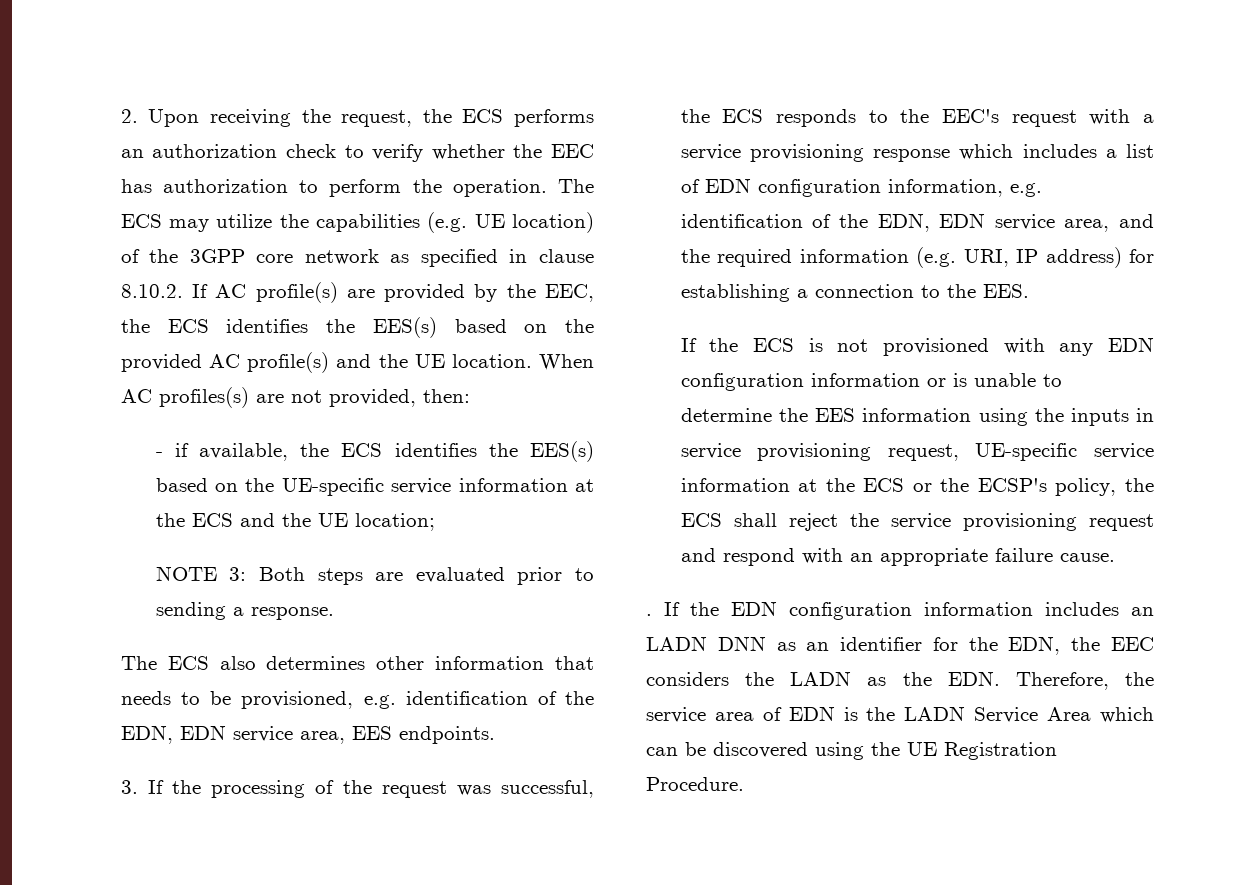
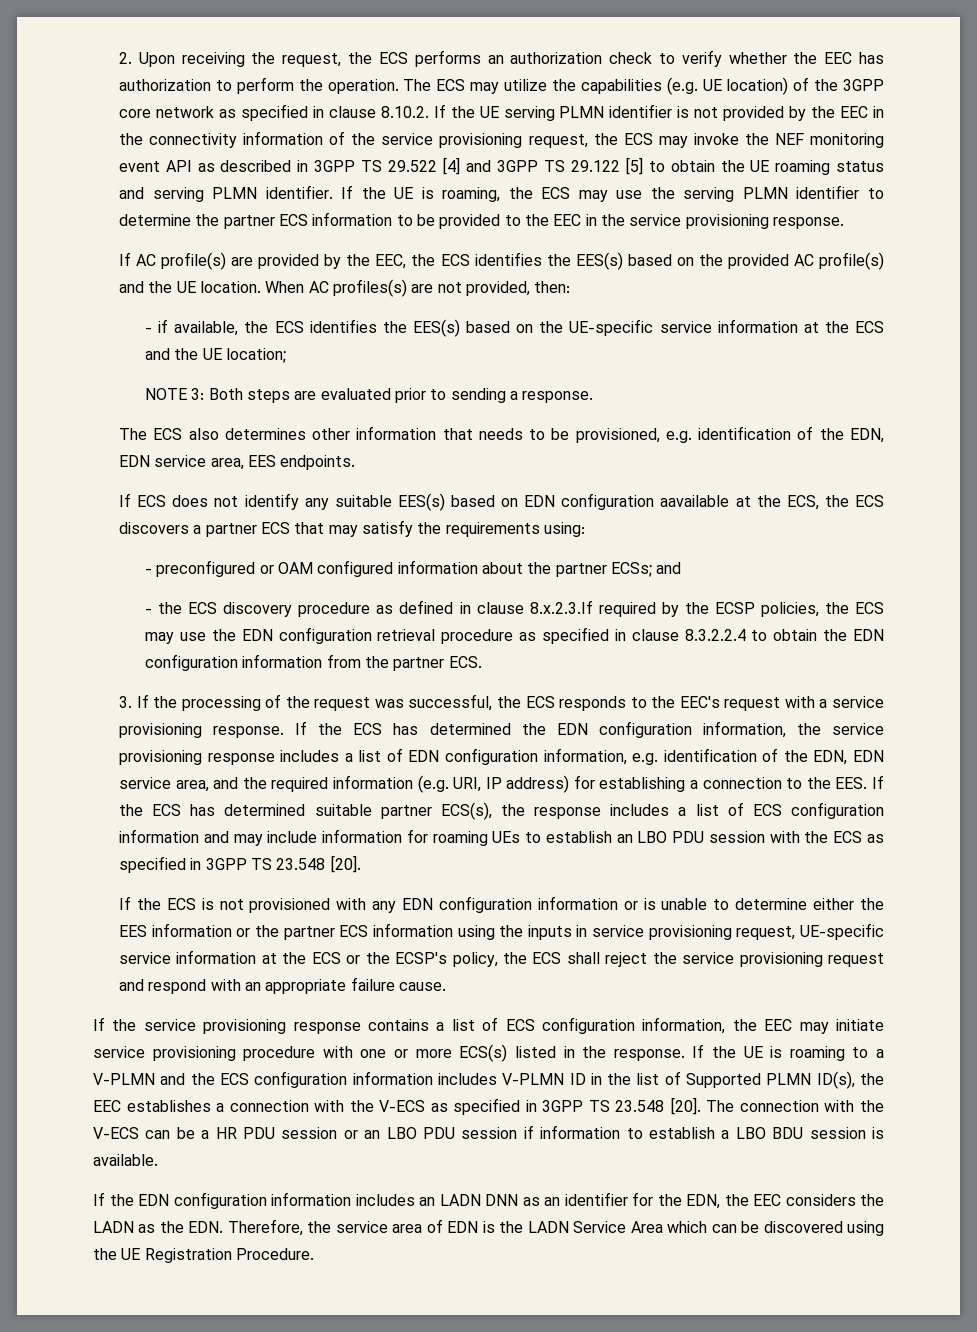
(209, 291) none -> [450,104,885,121] [119,131,884,148] [119,157,884,175] [119,185,884,202] [119,212,844,229] [119,252,132,266] the UE serving PLMN identifier is not provided by the EEC in the connectivity information of the service provisioning request, the ECS may invoke the NEF monitoring event API as described in 3GPP TS 29.522 [4] and 3GPP TS 29.122 [5] to obtain the UE roaming status and serving PLMN identifier. If the UE is roaming, the ECS may use the serving PLMN identifier to determine the partner ECS information to be provided to the EEC in the service provisioning response. // If
(495, 735) none -> [119,493,885,511] [119,520,585,537] [145,560,682,577] [145,600,885,617] [145,627,884,644] [145,654,482,671] // If ECS does not identify any suitable EES(s) based on EDN configuration aavailable at the ECS, the ECS discovers a partner ECS that may satisfy the requirements using: // - preconfigured or OAM configured information about the partner ECSs; and // - the ECS discovery procedure as defined in clause 8.x.2.3.If required by the ECSP policies, the ECS may use the EDN configuration retrieval procedure as specified in clause 8.3.2.2.4 to obtain the EDN configuration information from the partner ECS.
[873,144,1014,162] response which -> [213,721,885,738] [119,750,275,765] response. If the ECS has determined the EDN configuration information, the service provisioning response
(1029, 291) none -> [872,775,885,789] [119,802,884,820] [119,829,885,846] [119,855,361,873] If the ECS has determined suitable partner ECS(s), the response includes a list of ECS configuration information and may include information for roaming UEs to establish an LBO PDU session with the ECS as specified in 3GPP TS 23.548 [20].
(772, 415) none -> [813,898,855,910] either
(972, 415) none -> [236,923,453,940] or the partner ECS information
[646,614,652,616] . -> [93,1017,884,1034] [93,1044,884,1062] [93,1071,884,1089] [93,1097,884,1115] [93,1125,884,1139] [93,1154,158,1166] If the service provisioning response contains a list of ECS configuration information, the EEC may initiate service provisioning procedure with one or more ECS(s) listed in the response. If the UE is roaming to a V-PLMN and the ECS configuration information includes V-PLMN ID in the list of Supported PLMN ID(s), the EEC establishes a connection with the V-ECS as specified in 3GPP TS 23.548 [20]. The connection with the V-ECS can be a HR PDU session or an LBO PDU session if information to establish a LBO BDU session is available. //

